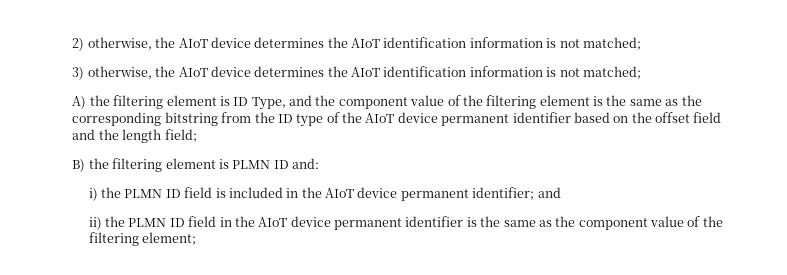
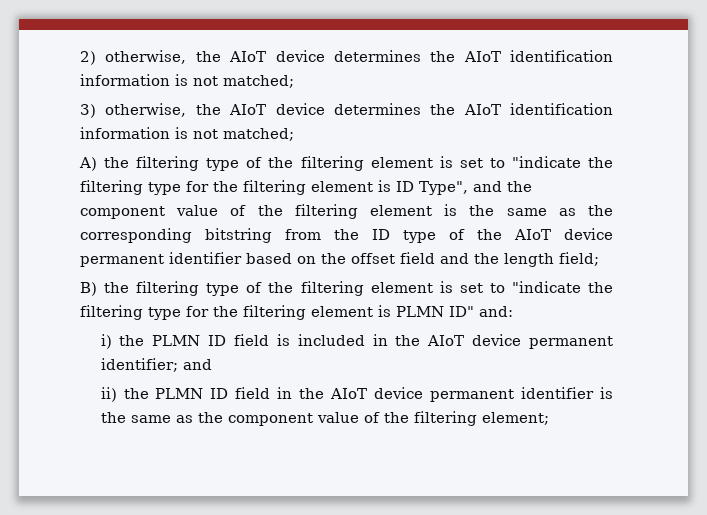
(164, 102) none -> [206,156,613,171] [80,180,307,195] type of the filtering element is set to "indicate the filtering type for the filtering
[251,97,286,110] Type, -> [419,181,469,195] Type",
(163, 165) none -> [206,281,613,296] [80,305,307,320] type of the filtering element is set to "indicate the filtering type for the filtering
[273,160,289,169] ID -> [449,306,475,317] ID"

